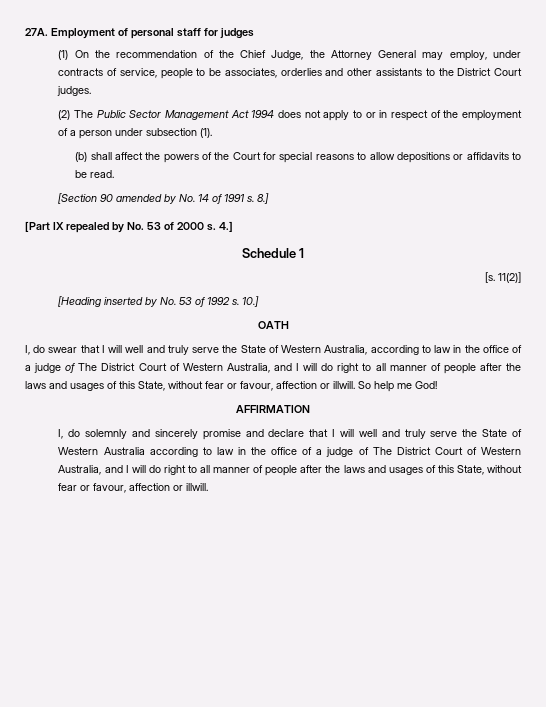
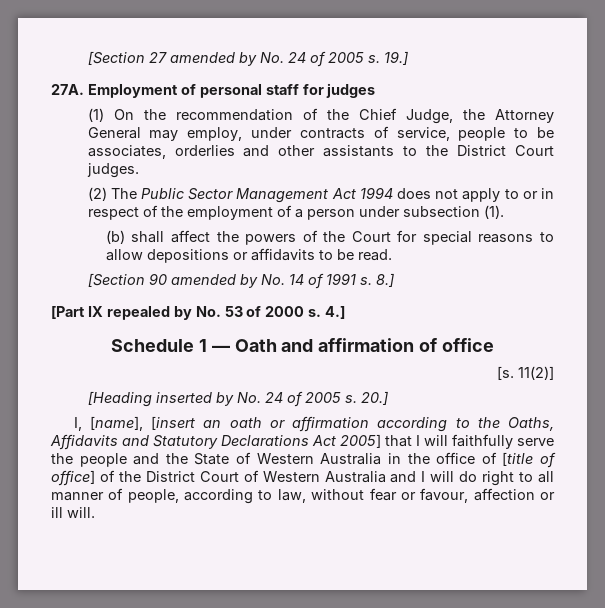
(25, 32) none -> [87,51,408,67] [Section 27 amended by No. 24 of 2005 s. 19.] //
(305, 253) none -> [211,338,495,352] — Oath and affirmation of office
[179,296,260,307] [257,321,289,329] [25,345,522,355] [25,363,522,374] [25,381,437,392] [236,405,310,413] [58,429,522,440] [58,447,521,457] [58,465,522,476] [58,483,209,493] 53 of 1992 s. 10.] // OATH // I, do swear that I will well and truly serve the State of Western Australia, according to law in the office of a judge of The District Court of Western Australia, and I will do right to all manner of people after the laws and usages of this State, without fear or favour, affection or illwill. So help me God! // AFFIRMATION // I, do solemnly and sincerely promise and declare that I will well and truly serve the State of Western Australia according to law in the office of a judge of The District Court of Western Australia, and I will do right to all manner of people after the laws and usages of this State, without fear or favour, affection or illwill. -> [264,391,388,407] [73,416,555,432] [50,434,554,450] [51,452,557,468] [51,470,555,486] [51,488,555,504] [51,507,95,518] 24 of 2005 s. 20.] // I, [name], [insert an oath or affirmation according to the Oaths, Affidavits and Statutory Declarations Act 2005] that I will faithfully serve the people and the State of Western Australia in the office of [title of office] of the District Court of Western Australia and I will do right to all manner of people, according to law, without fear or favour, affection or ill will.

